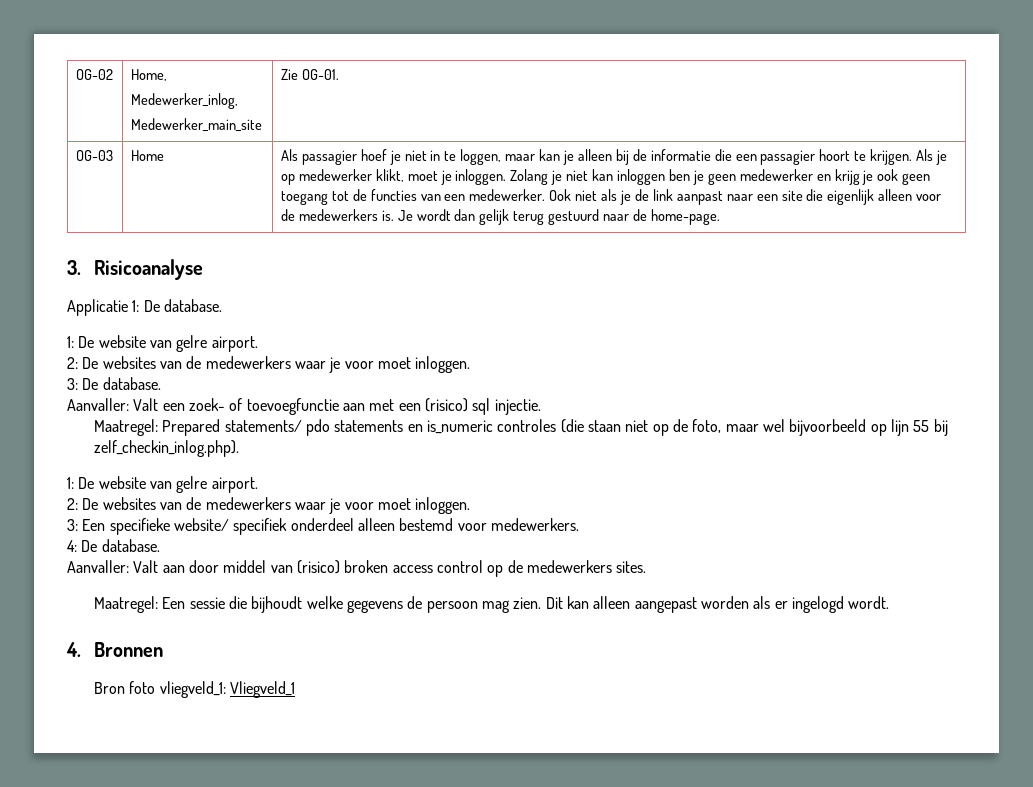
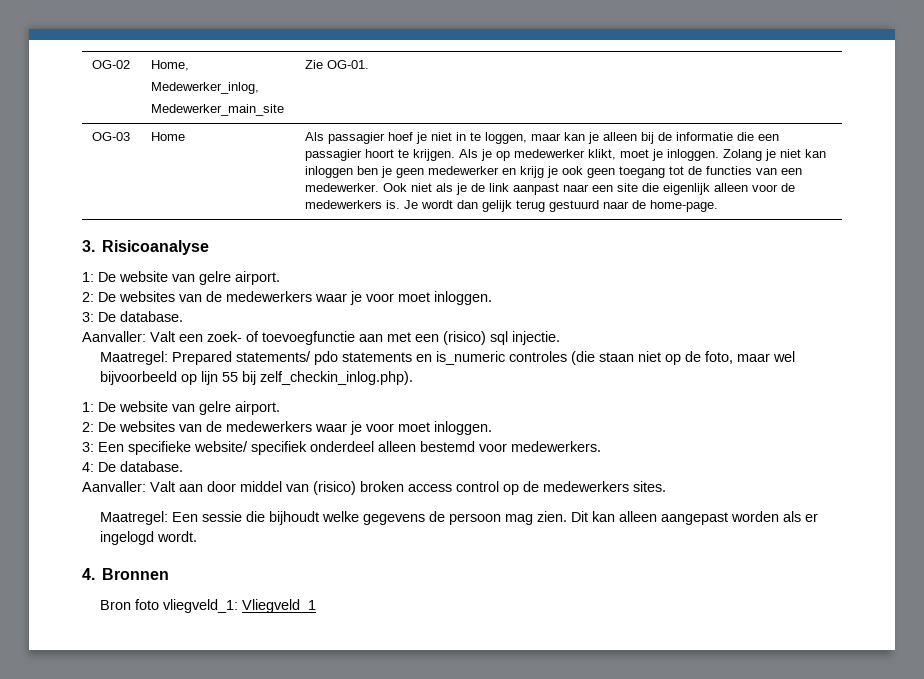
[67,299,222,316] // Applicatie 1: De database. -> (210, 247) none

